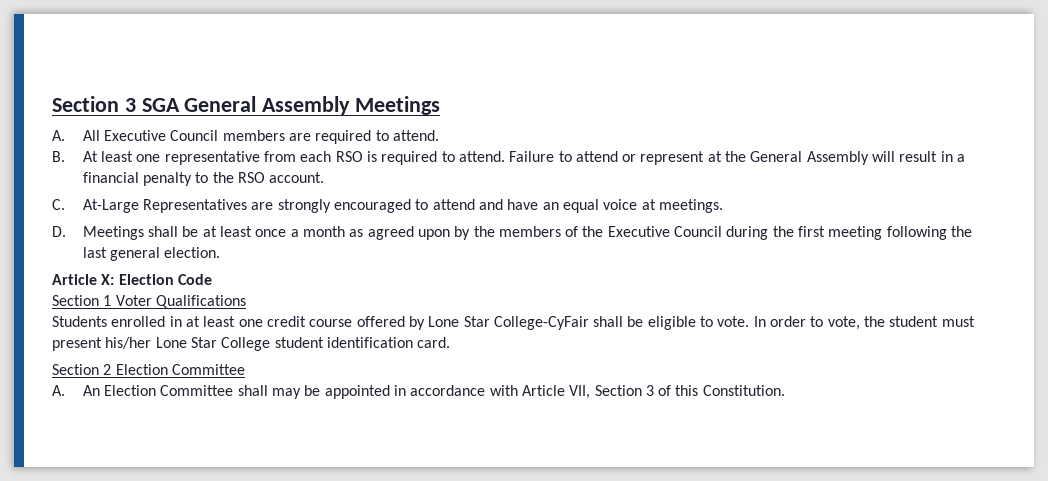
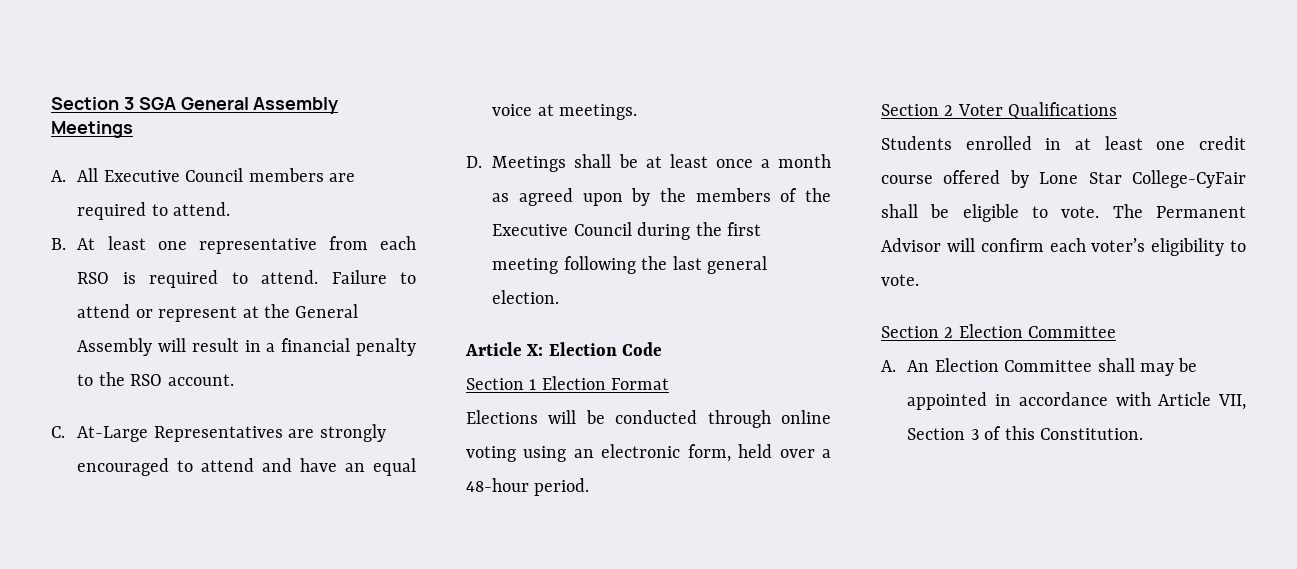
(112, 300) none -> [541,376,670,390] [466,410,831,428] [466,444,831,462] [466,478,590,496] [881,104,954,116] Election Format // Elections will be conducted through online voting using an electronic form, held over a 48-hour period. // Section 2
[753,316,975,330] [52,337,451,351] In order to vote, the student must present his/her Lone Star College student identification card. -> [1112,204,1246,218] [881,238,1246,256] [881,274,919,286] The Permanent Advisor will confirm each voter’s eligibility to vote.

